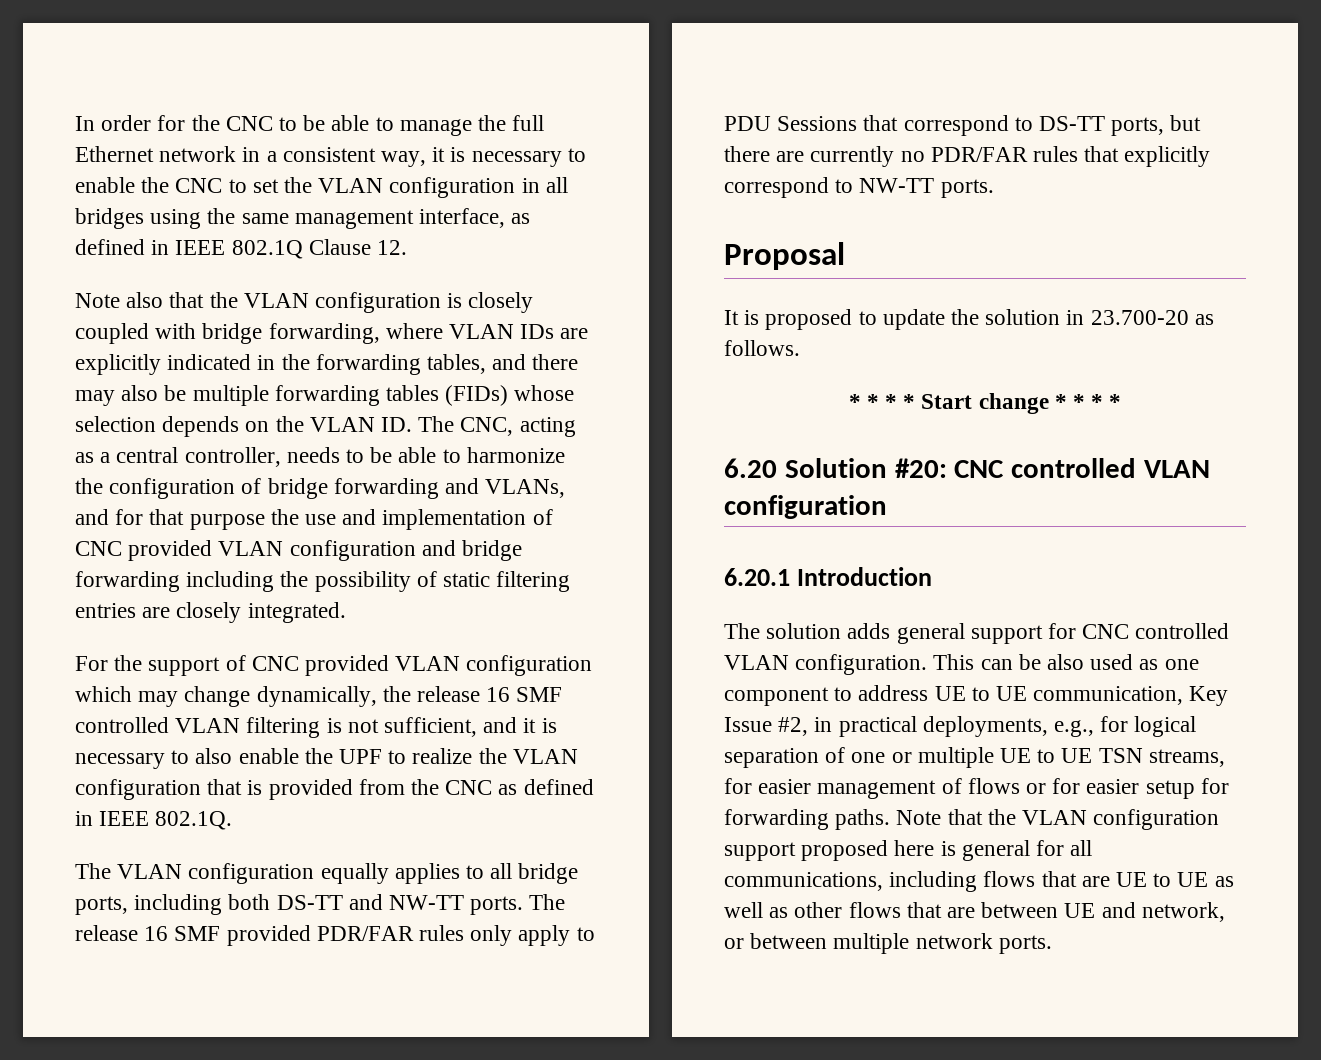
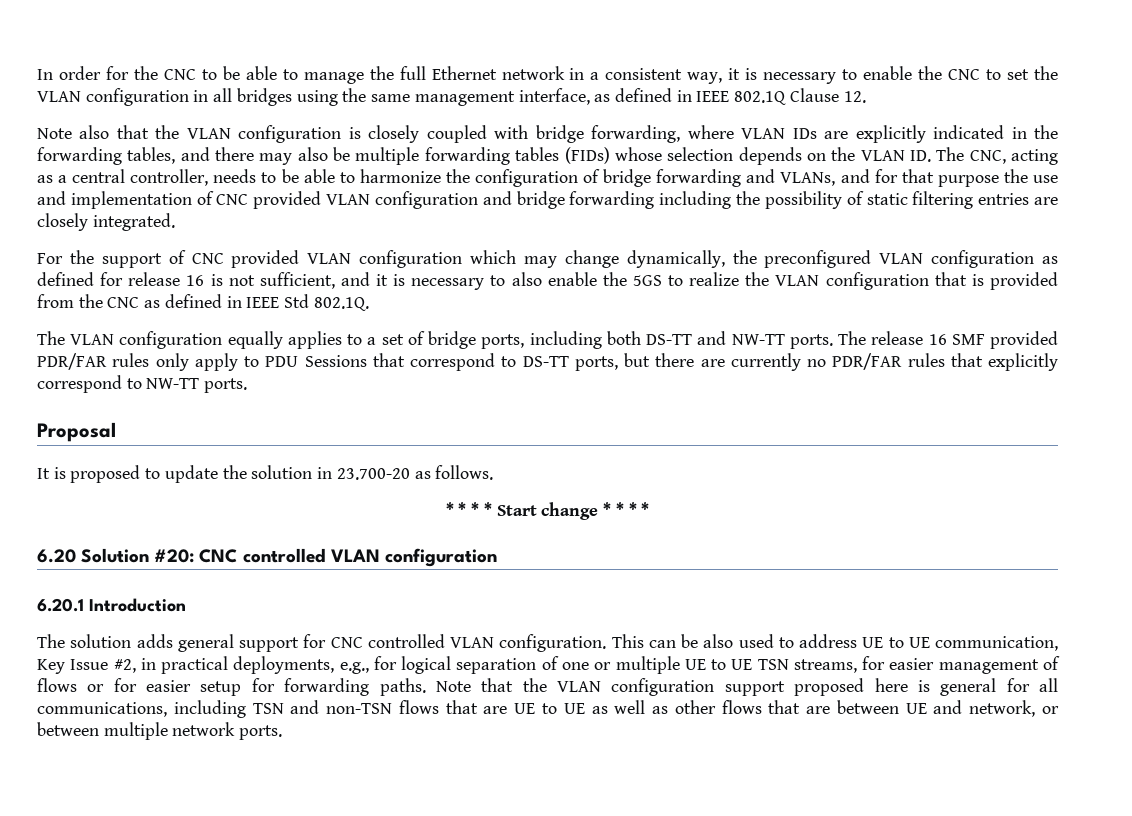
[417,686,563,702] [75,717,321,738] release 16 SMF controlled VLAN filtering -> [764,250,1058,268] [37,272,205,286] preconfigured VLAN configuration as defined for release 16
[339,749,383,764] UPF -> [632,275,662,286] 5GS
(150, 818) none -> [284,294,310,308] Std
[490,863,513,879] all -> [367,331,425,345] a set of
[1139,659,1199,670] [724,687,829,706] as one component -> (774, 641) none
(978, 881) none -> [252,700,393,714] TSN and non-TSN

